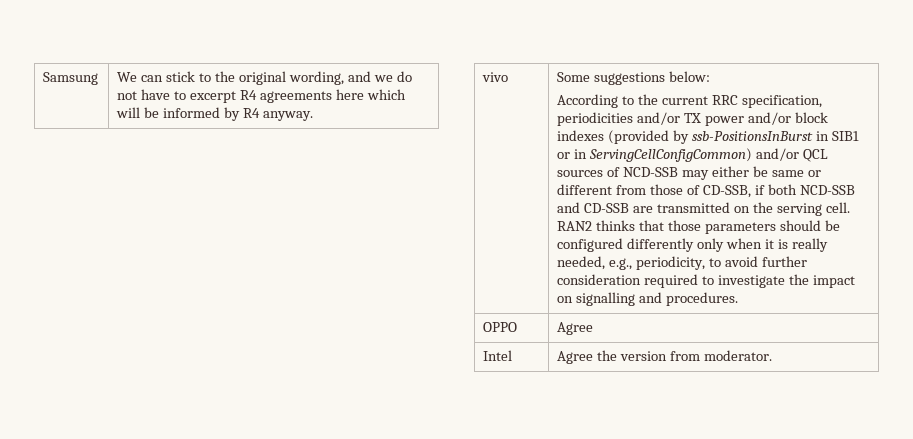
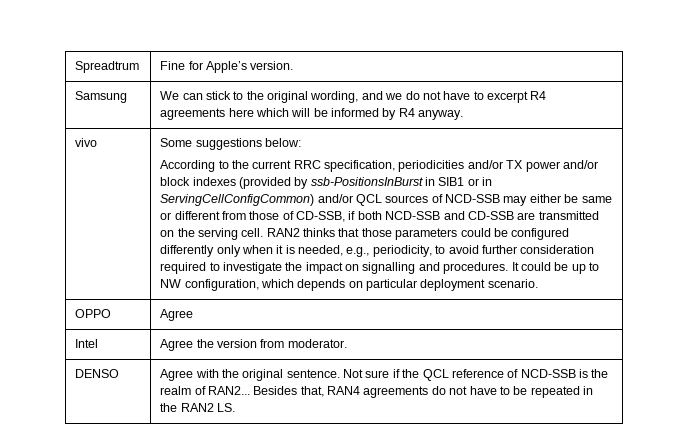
(43, 78) none -> [75,61,140,73] [160,61,294,73] Spreadtrum | Fine for Apple’s version. //
[779,220,821,231] should -> [460,228,491,237] could
[791,238,828,252] really -> (295, 249) none
(739, 299) none -> [511,262,600,274] [160,279,538,291] It could be up to NW configuration, which depends on particular deployment scenario.
(772, 355) none -> [75,369,120,378] [160,369,609,381] [160,386,594,398] [160,403,235,412] // DENSO | Agree with the original sentence. Not sure if the QCL reference of NCD-SSB is the realm of RAN2... Besides that, RAN4 agreements do not have to be repeated in the RAN2 LS.

